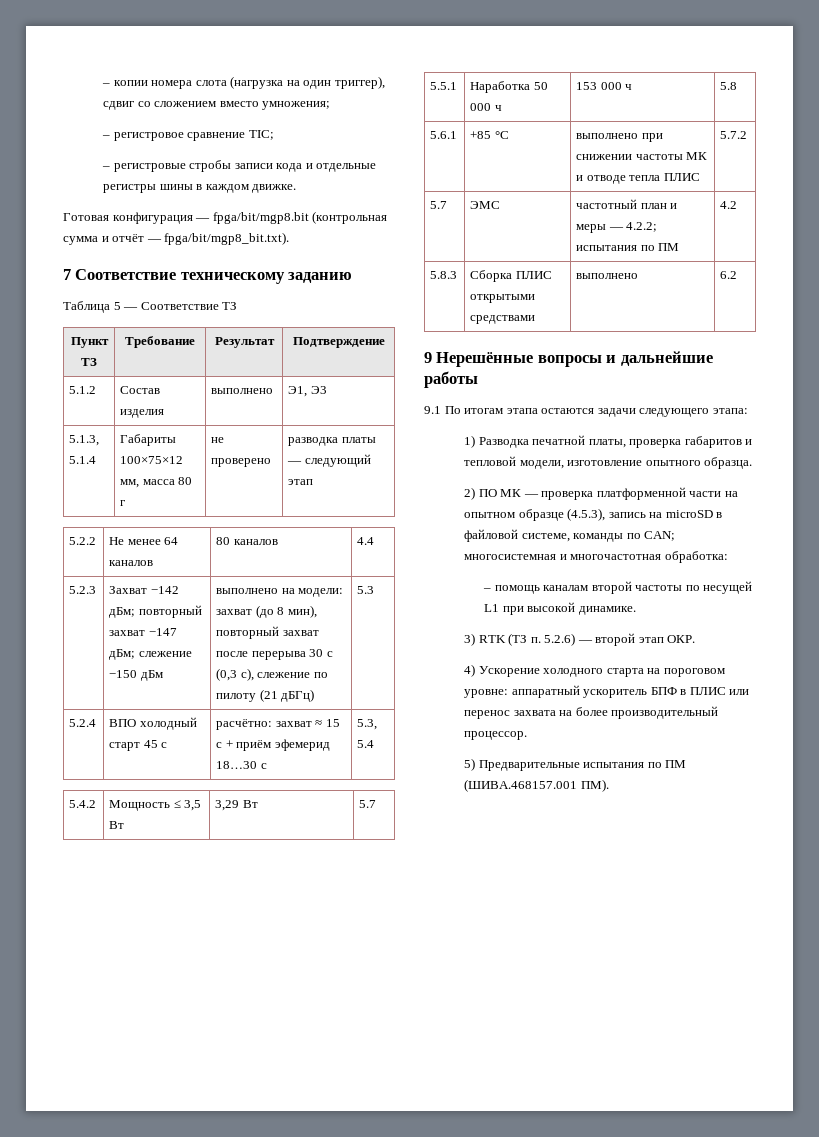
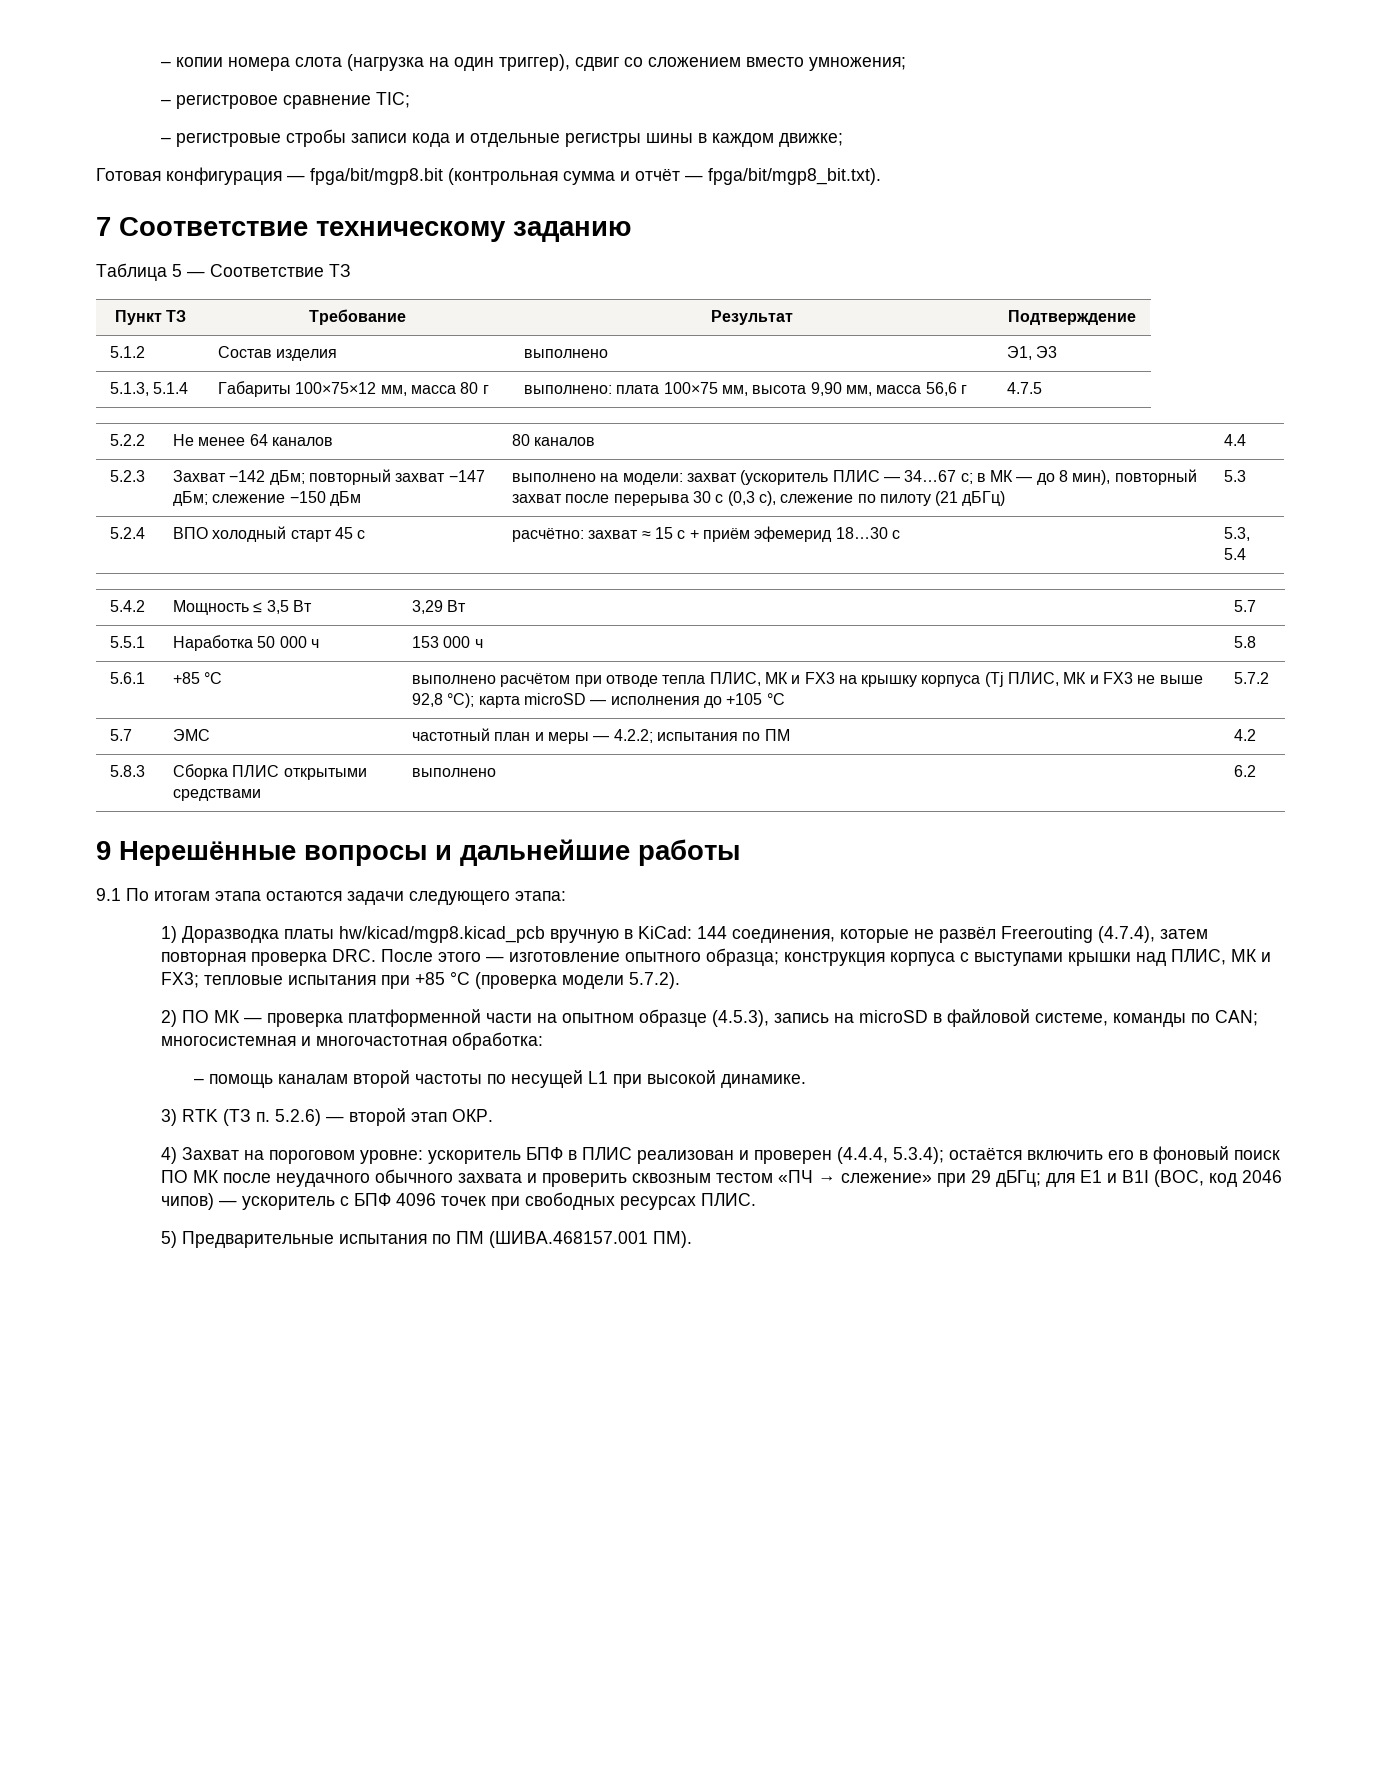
[252,184,297,193] движке. -> [779,133,844,147] движке;
[211,437,225,443] [211,458,272,467] [288,437,376,446] [287,454,371,467] [288,479,314,485] не проверено | разводка платы — следующий этап -> [523,382,967,396] [1006,382,1042,394] выполнено: плата 100×75 мм, высота 9,90 мм, масса 56,6 г | 4.7.5
[255,605,274,618] (до -> [740,470,1055,485] (ускоритель ПЛИС — 34…67 с; в МК — до
[641,133,663,142] [576,152,708,160] [576,173,700,184] при снижении частоты МК и отводе тепла ПЛИС -> [500,672,1203,687] [411,693,785,708] расчётом при отводе тепла ПЛИС, МК и FX3 на крышку корпуса (Tj ПЛИС, МК и FX3 не выше 92,8 °С); карта microSD — исполнения до +105 °С
[478,435,753,448] [464,456,753,469] Разводка печатной платы, проверка габаритов и тепловой модели, изготовление опытного образца. -> [182,926,1209,943] [161,948,1272,966] [161,971,681,989] Доразводка платы hw/kicad/mgp8.kicad_pcb вручную в KiCad: 144 соединения, которые не развёл Freerouting (4.7.4), затем повторная проверка DRC. После этого — изготовление опытного образца; конструкция корпуса с выступами крышки над ПЛИС, МК и FX3; тепловые испытания при +85 °С (проверка модели 5.7.2).
[478,666,644,677] Ускорение холодного старта -> [182,1147,240,1160] Захват
[511,685,580,698] аппаратный -> (424, 1157) none
[729,689,750,695] [464,706,719,719] [464,731,528,740] или перенос захвата на более производительный процессор. -> [637,1146,1281,1164] [161,1169,1283,1187] [161,1192,757,1210] реализован и проверен (4.4.4, 5.3.4); остаётся включить его в фоновый поиск ПО МК после неудачного обычного захвата и проверить сквозным тестом «ПЧ → слежение» при 29 дБГц; для E1 и B1I (BOC, код 2046 чипов) — ускоритель с БПФ 4096 точек при свободных ресурсах ПЛИС.

